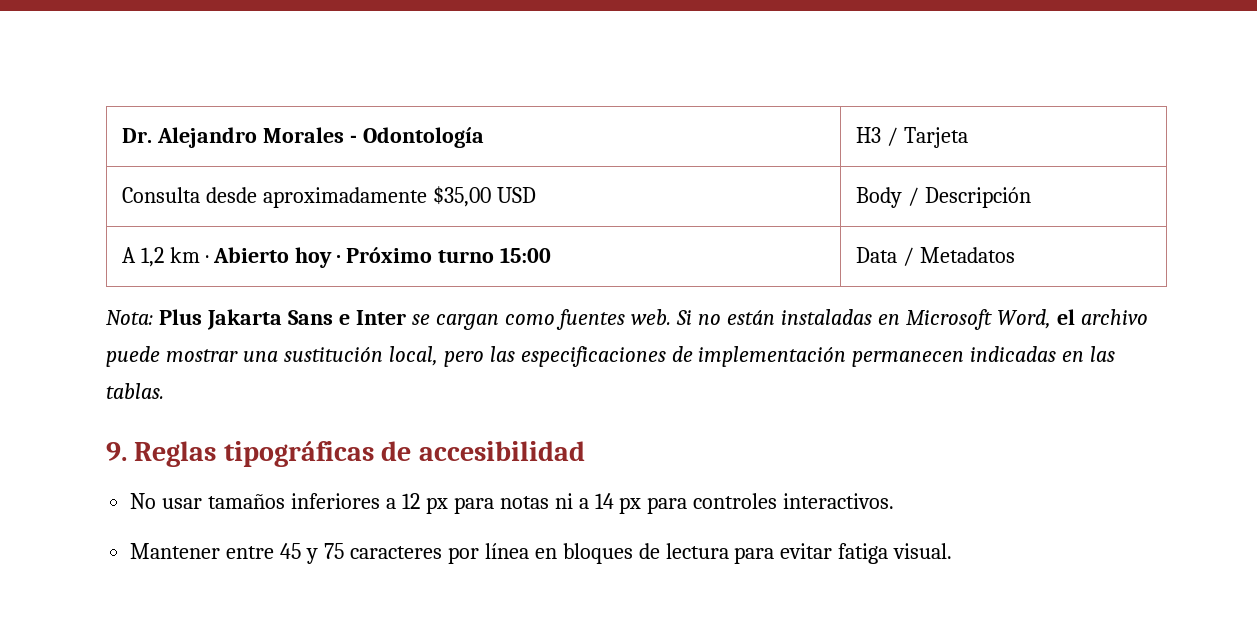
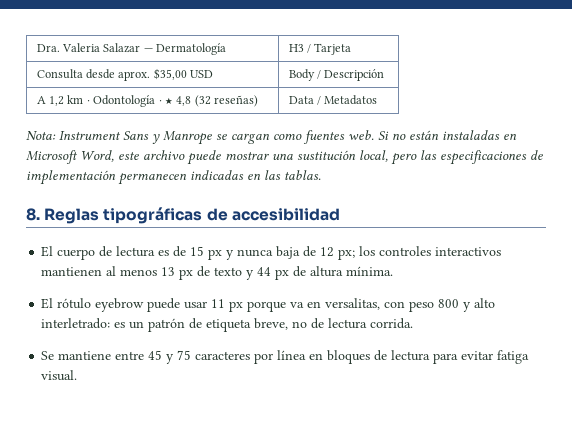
[122,127,484,148] Dr. Alejandro Morales - Odontología -> [36,43,227,55] Dra. Valeria Salazar — Dermatología
[263,187,428,208] aproximadamente -> [118,71,151,81] aprox.
[212,247,551,268] Abierto hoy · Próximo turno 15:00 -> [93,95,259,107] Odontología · ★ 4,8 (32 reseñas)
[158,309,406,330] Plus Jakarta Sans e Inter -> [59,131,212,145] Instrument Sans y Manrope
[1056,309,1075,325] el -> [118,152,139,160] este
[106,442,127,461] 9. -> [26,208,40,221] 8.
[130,493,895,514] [130,543,221,559] No usar tamaños inferiores a 12 px para notas ni a 14 px para controles interactivos. // Mantener -> [41,246,502,260] [41,266,394,280] [41,298,496,312] [41,318,414,332] [41,351,112,360] El cuerpo de lectura es de 15 px y nunca baja de 12 px; los controles interactivos mantienen al menos 13 px de texto y 44 px de altura mínima. // El rótulo eyebrow puede usar 11 px porque va en versalitas, con peso 800 y alto interletrado: es un patrón de etiqueta breve, no de lectura corrida. // Se mantiene

